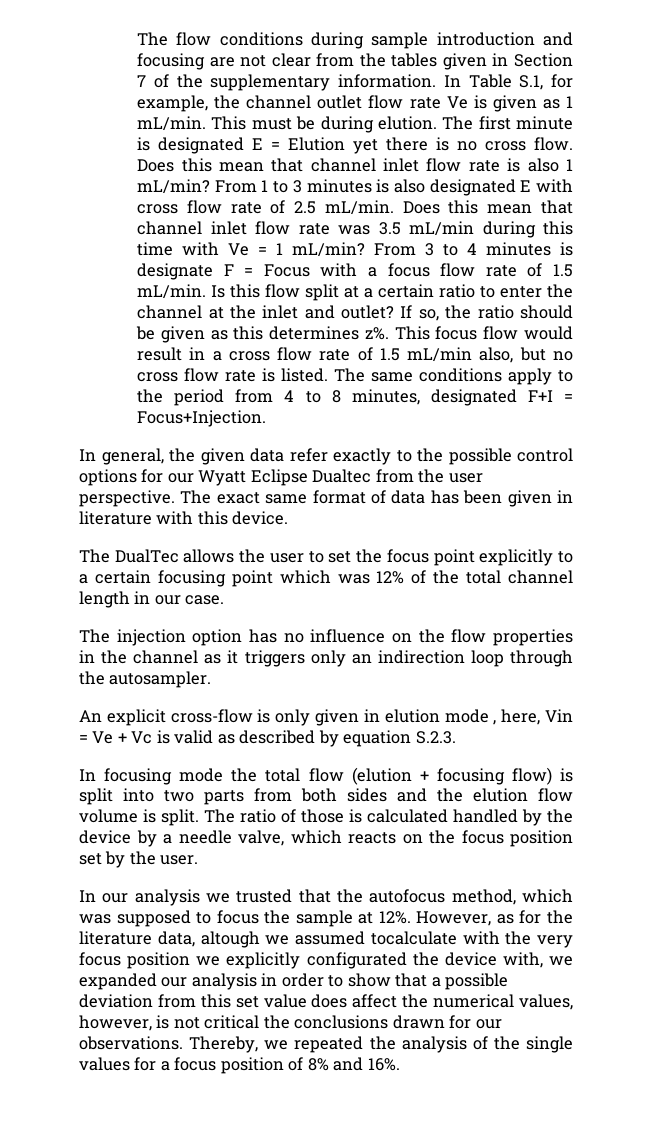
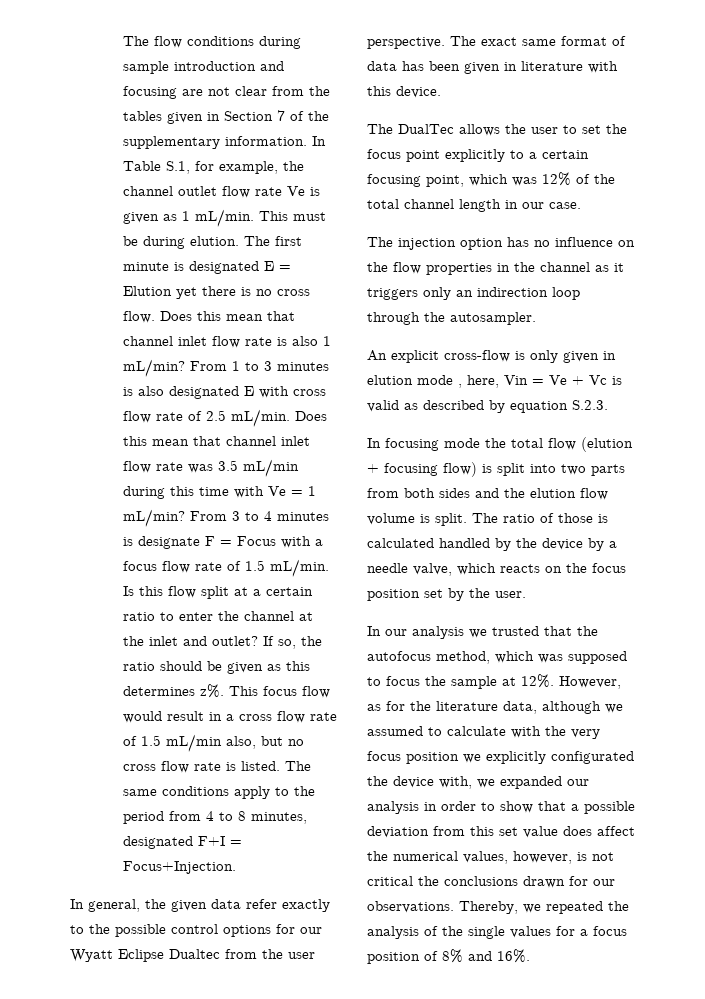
[231,570,273,587] point -> [426,175,464,187] point,
[200,931,260,948] altough -> [542,701,601,714] although
[370,931,457,945] tocalculate -> [428,726,506,736] to calculate

